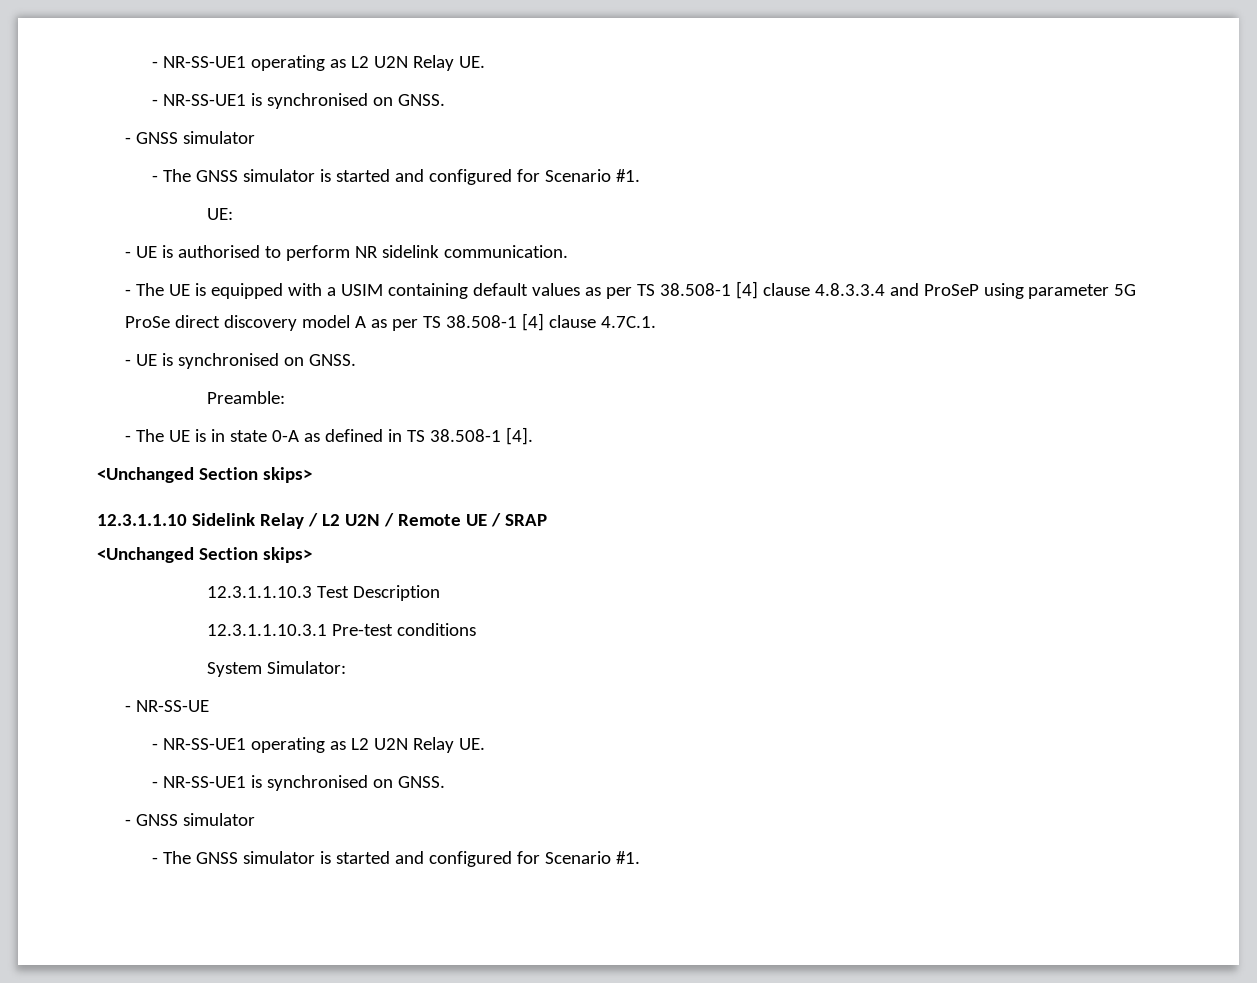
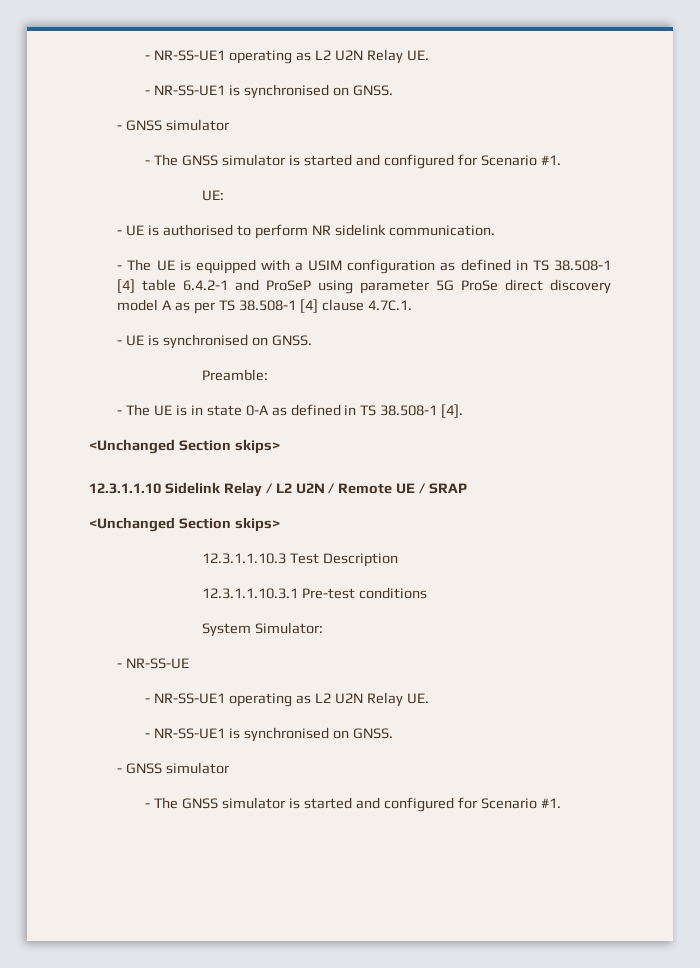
[387,281,885,299] containing default values as per TS 38.508-1 [4] clause 4.8.3.3.4 -> [347,259,611,274] [117,279,229,293] configuration as defined in TS 38.508-1 [4] table 6.4.2-1

